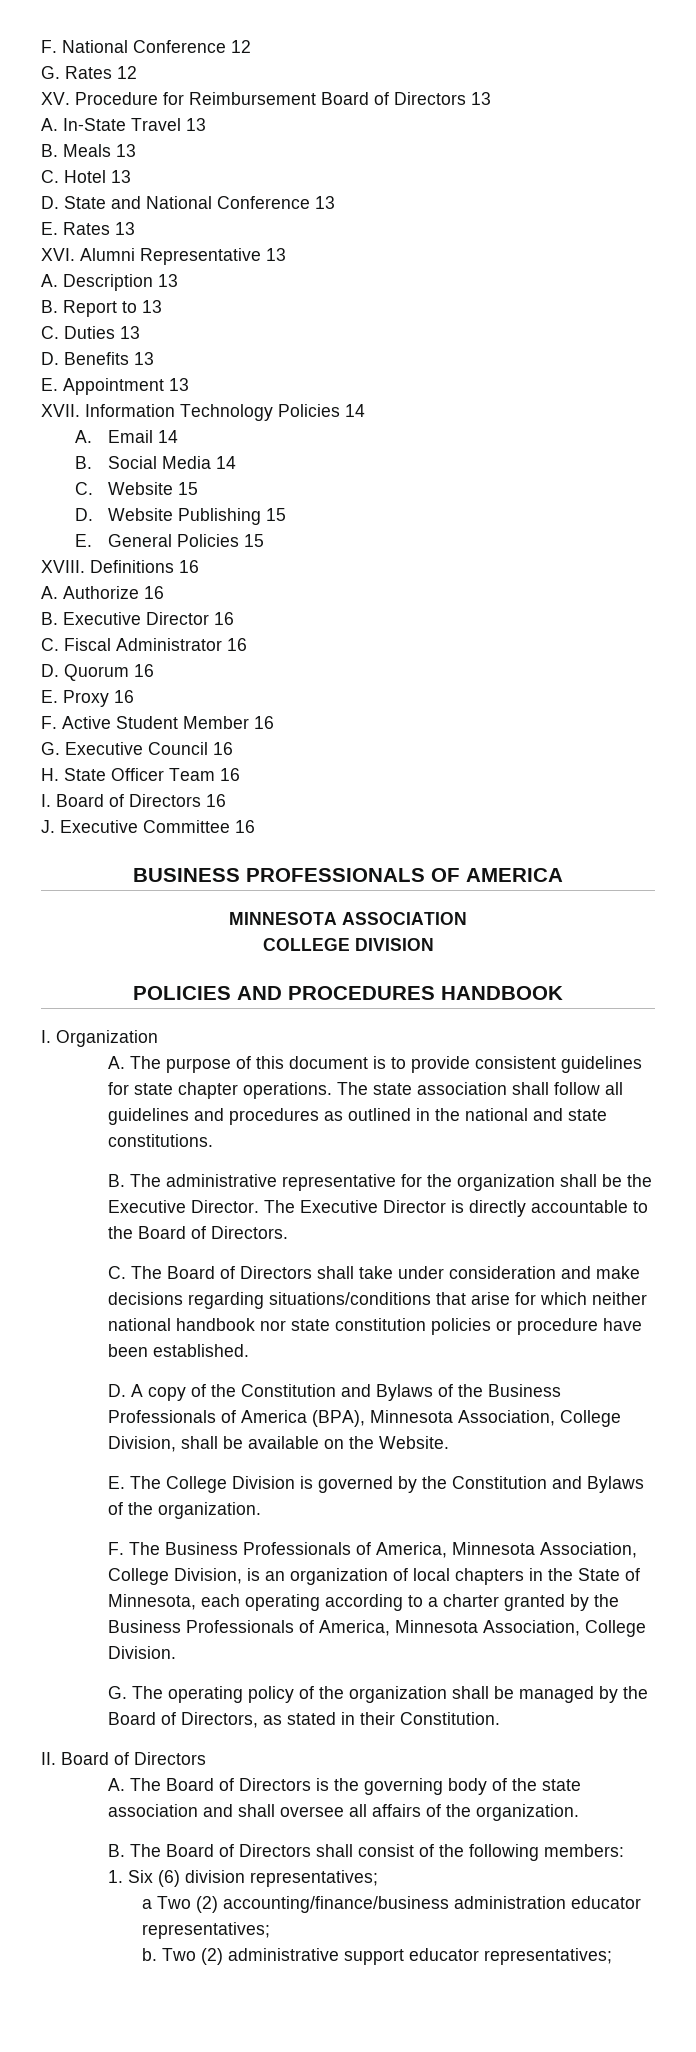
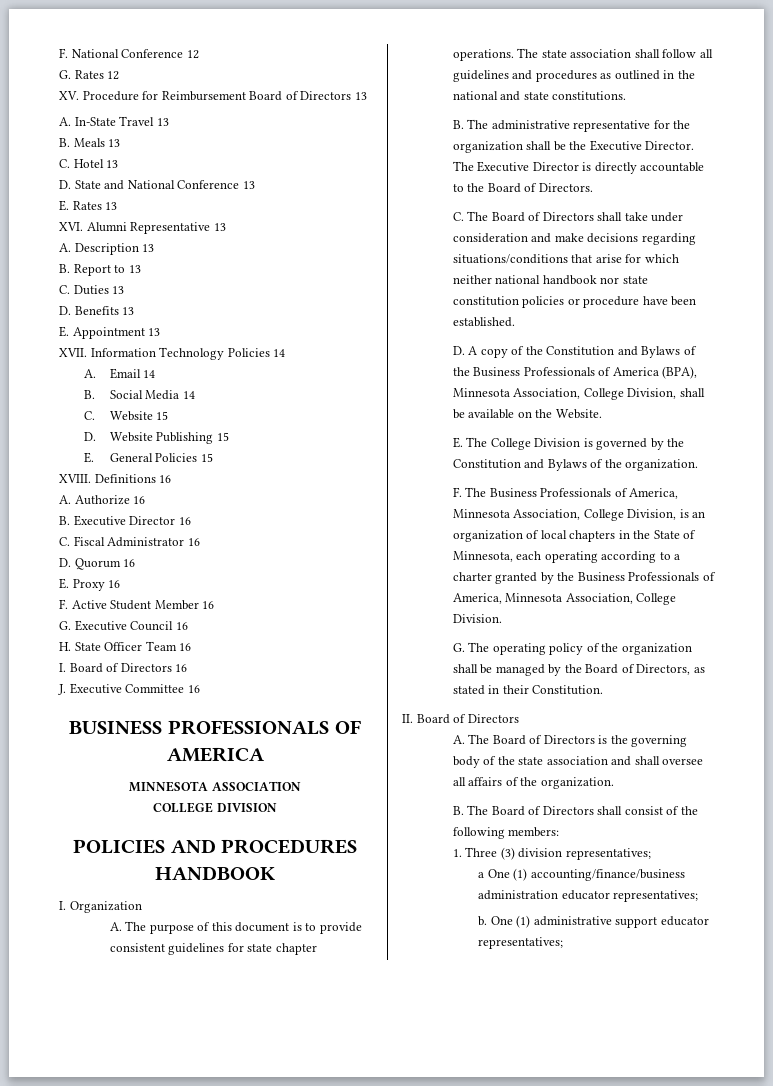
[128,1870,181,1887] Six (6) -> [465,847,515,860] Three (3)
[156,1896,218,1913] Two (2) -> [487,868,528,881] One (1)
[161,1948,223,1965] Two (2) -> [490,915,531,928] One (1)

